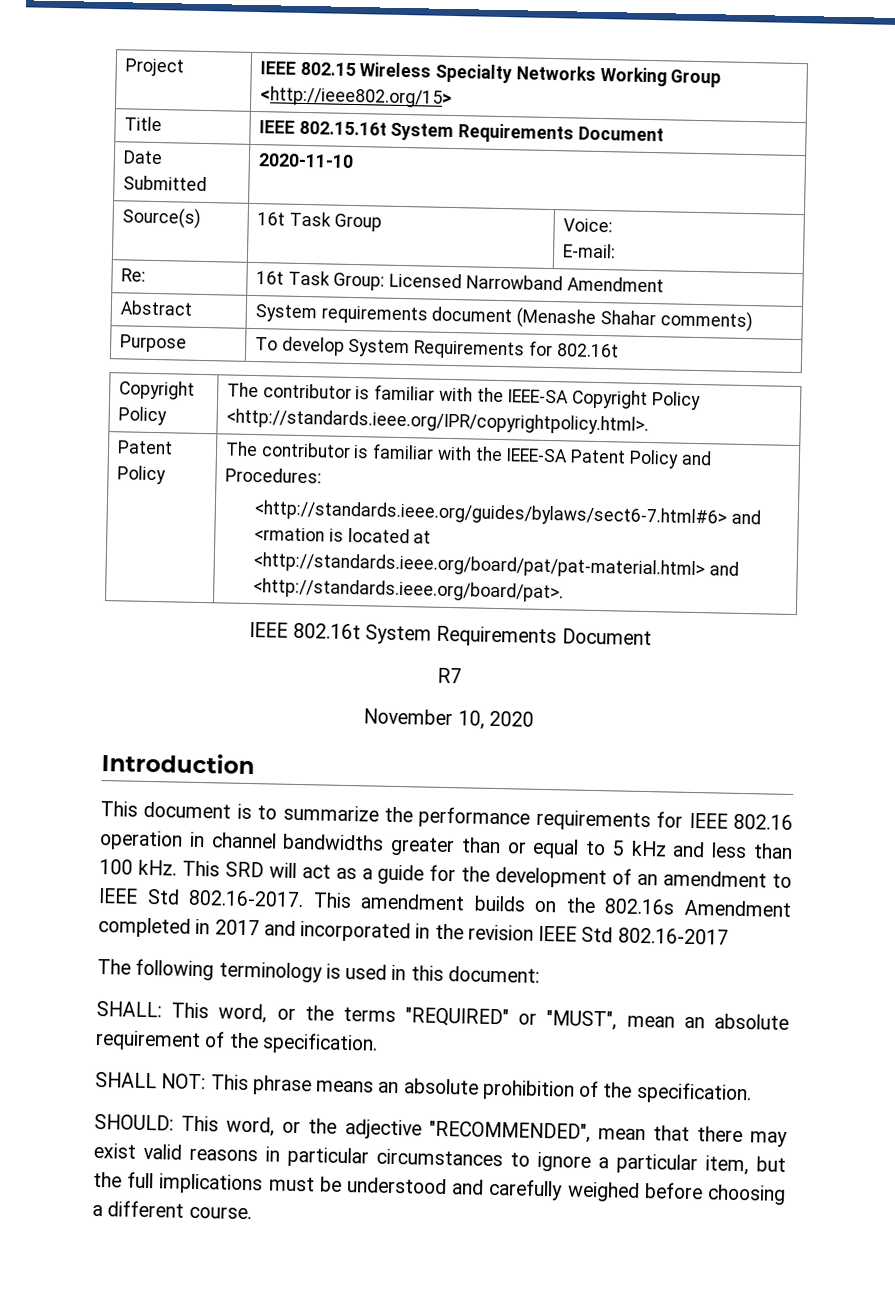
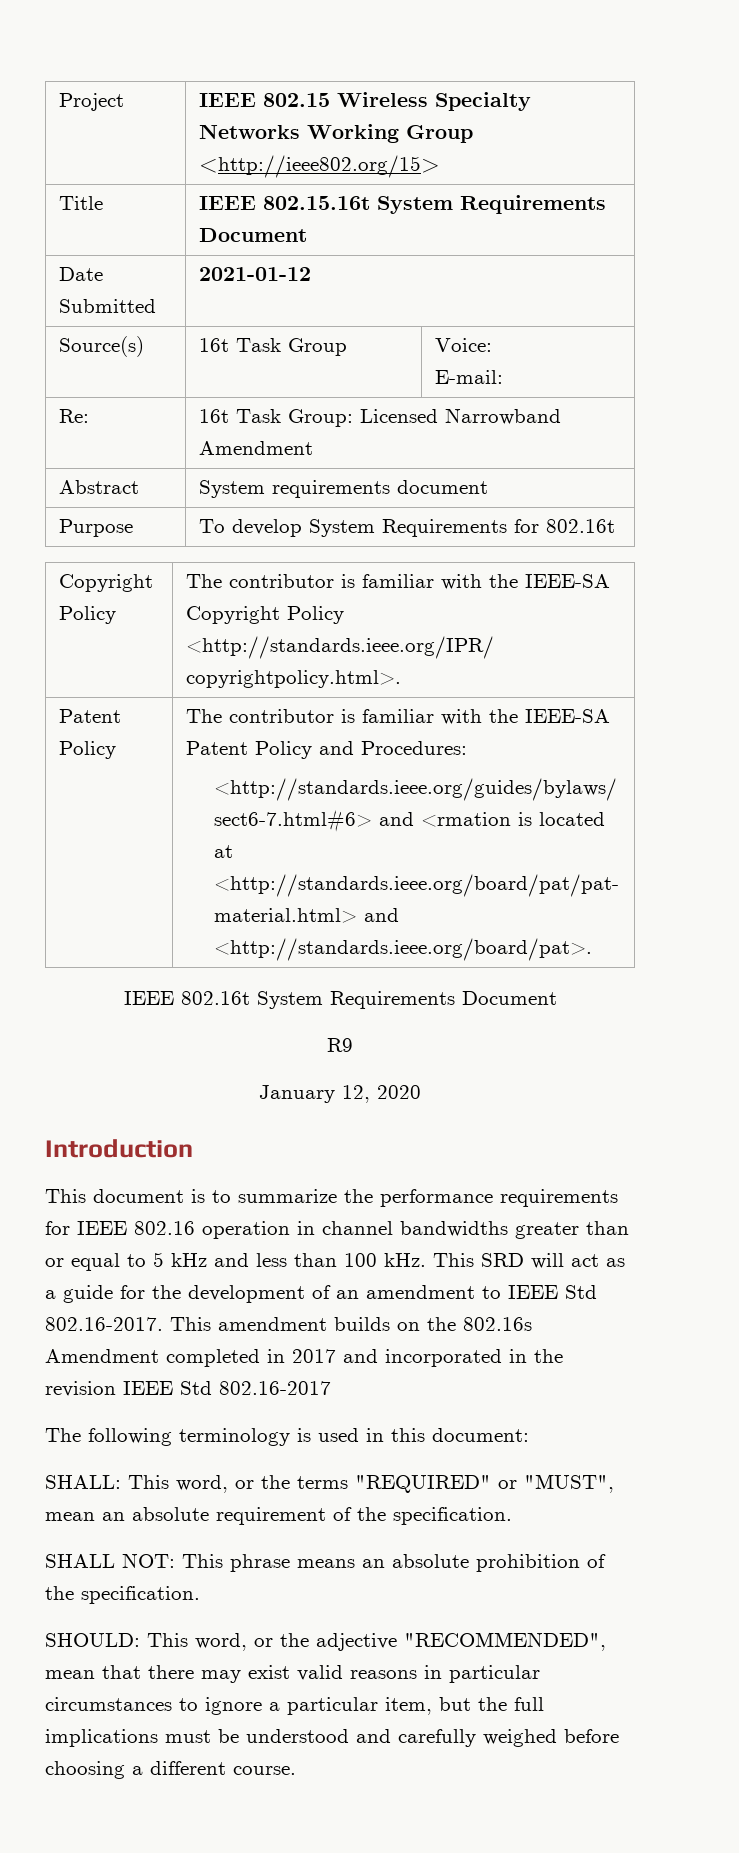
[257,153,354,168] 2020-11-10 -> [198,267,311,281] 2021-01-12
[516,307,753,333] (Menashe Shahar comments) -> (488, 487) none
[437,667,462,684] [363,708,485,730] R7 // November 10, -> [327,1038,353,1052] [259,1085,370,1103] R9 // January 12,

